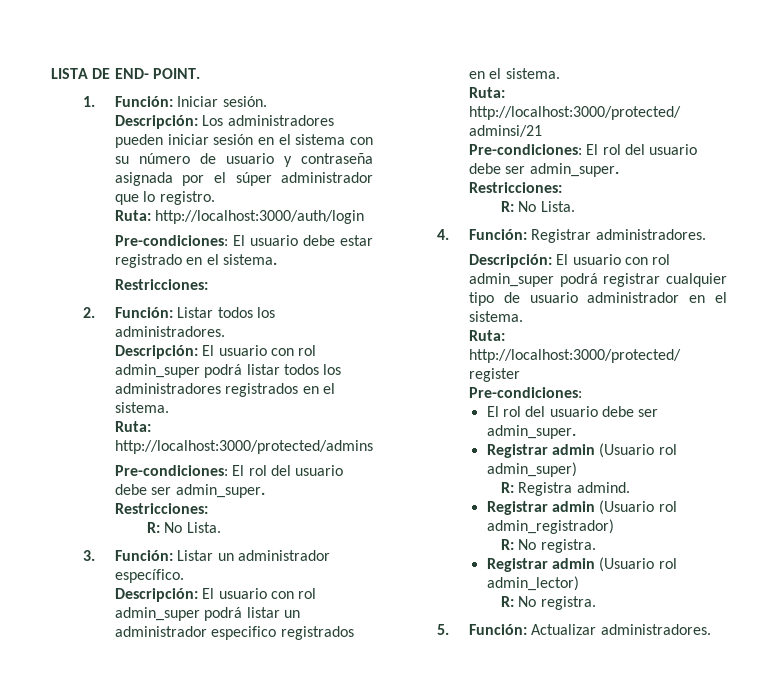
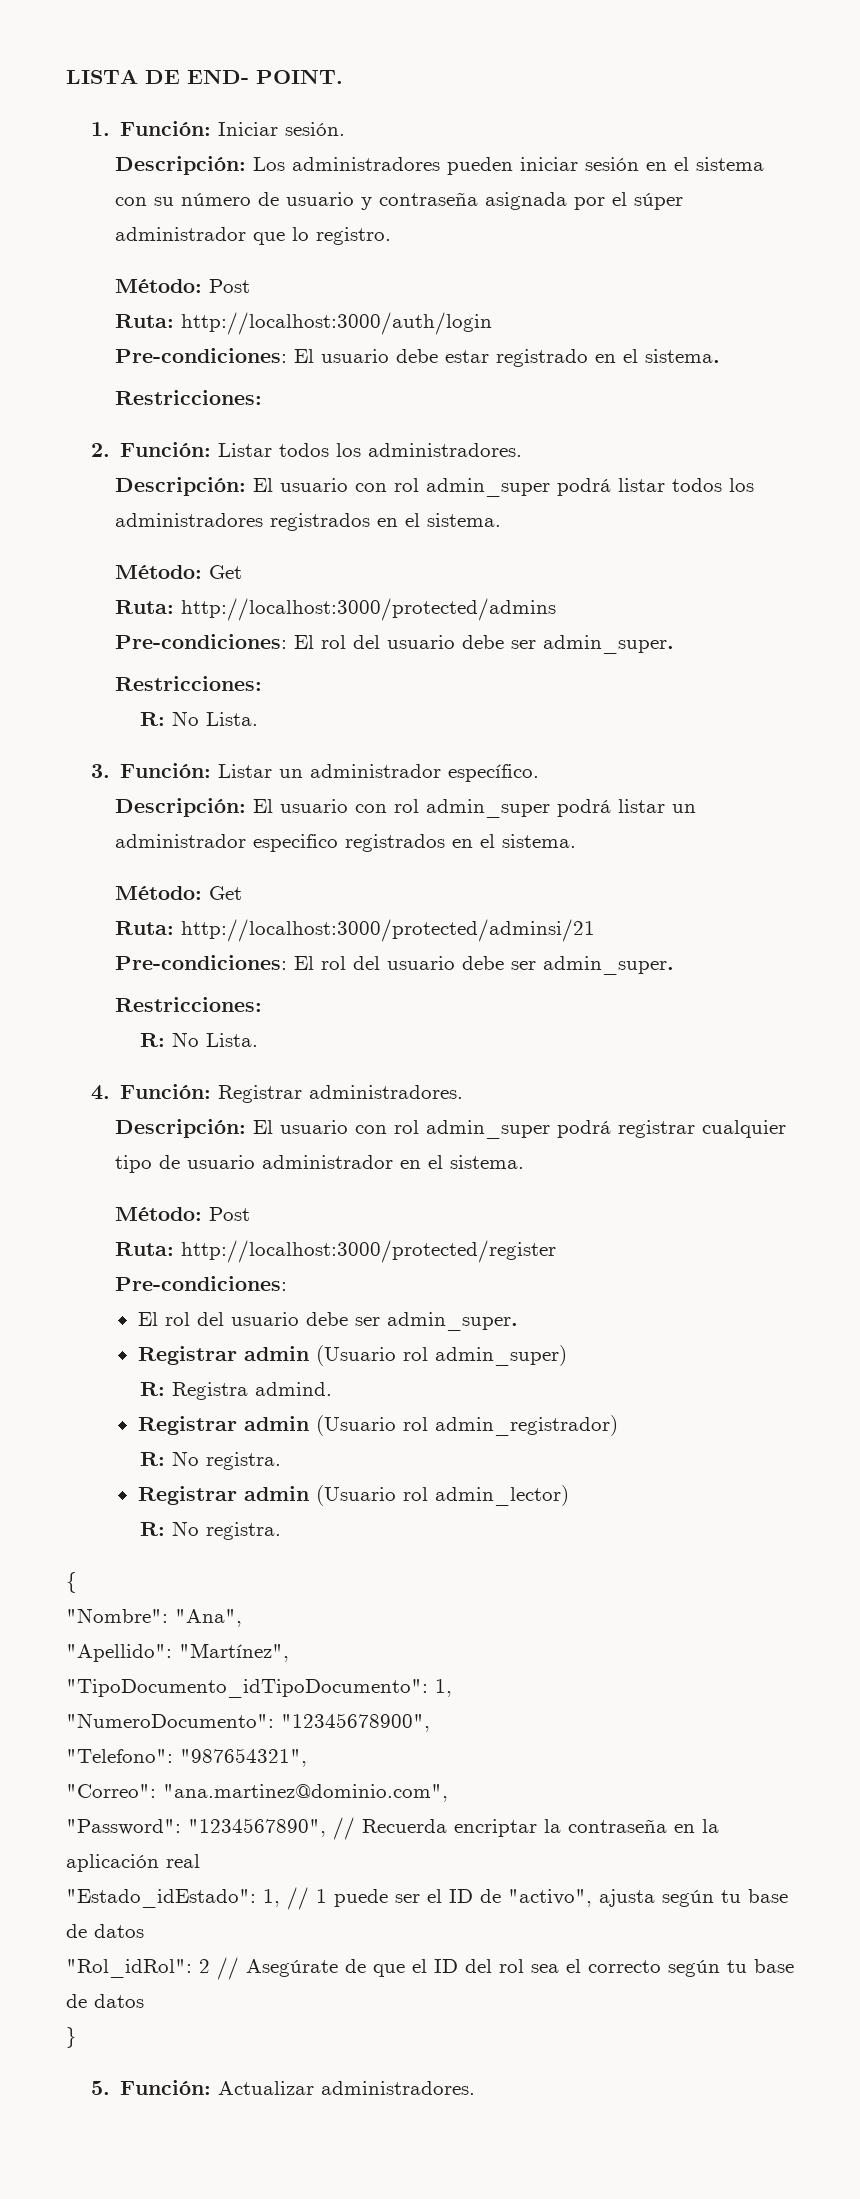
(215, 198) none -> [115,279,251,293] // Método: Post
(169, 407) none -> [115,565,243,579] // Método: Get
(560, 73) none -> [115,886,243,900] // Método: Get
(523, 316) none -> [115,1207,251,1221] // Método: Post
(596, 603) none -> [66,1572,77,1593] [66,1608,242,1627] [66,1643,289,1662] [66,1679,452,1698] [66,1713,430,1732] [66,1748,307,1767] [66,1784,448,1802] [66,1817,719,1840] [66,1854,200,1872] [66,1887,788,1910] [66,1924,144,1938] [66,1957,794,1980] [66,1994,144,2008] [66,2027,77,2048] // { // "Nombre": "Ana", // "Apellido": "Martínez", // "TipoDocumento_idTipoDocumento": 1, // "NumeroDocumento": "12345678900", // "Telefono": "987654321", // "Correo": "ana.martinez@dominio.com", // "Password": "1234567890", // Recuerda encriptar la contraseña en la aplicación real // "Estado_idEstado": 1, // 1 puede ser el ID de "activo", ajusta según tu base de datos // "Rol_idRol": 2 // Asegúrate de que el ID del rol sea el correcto según tu base de datos // }

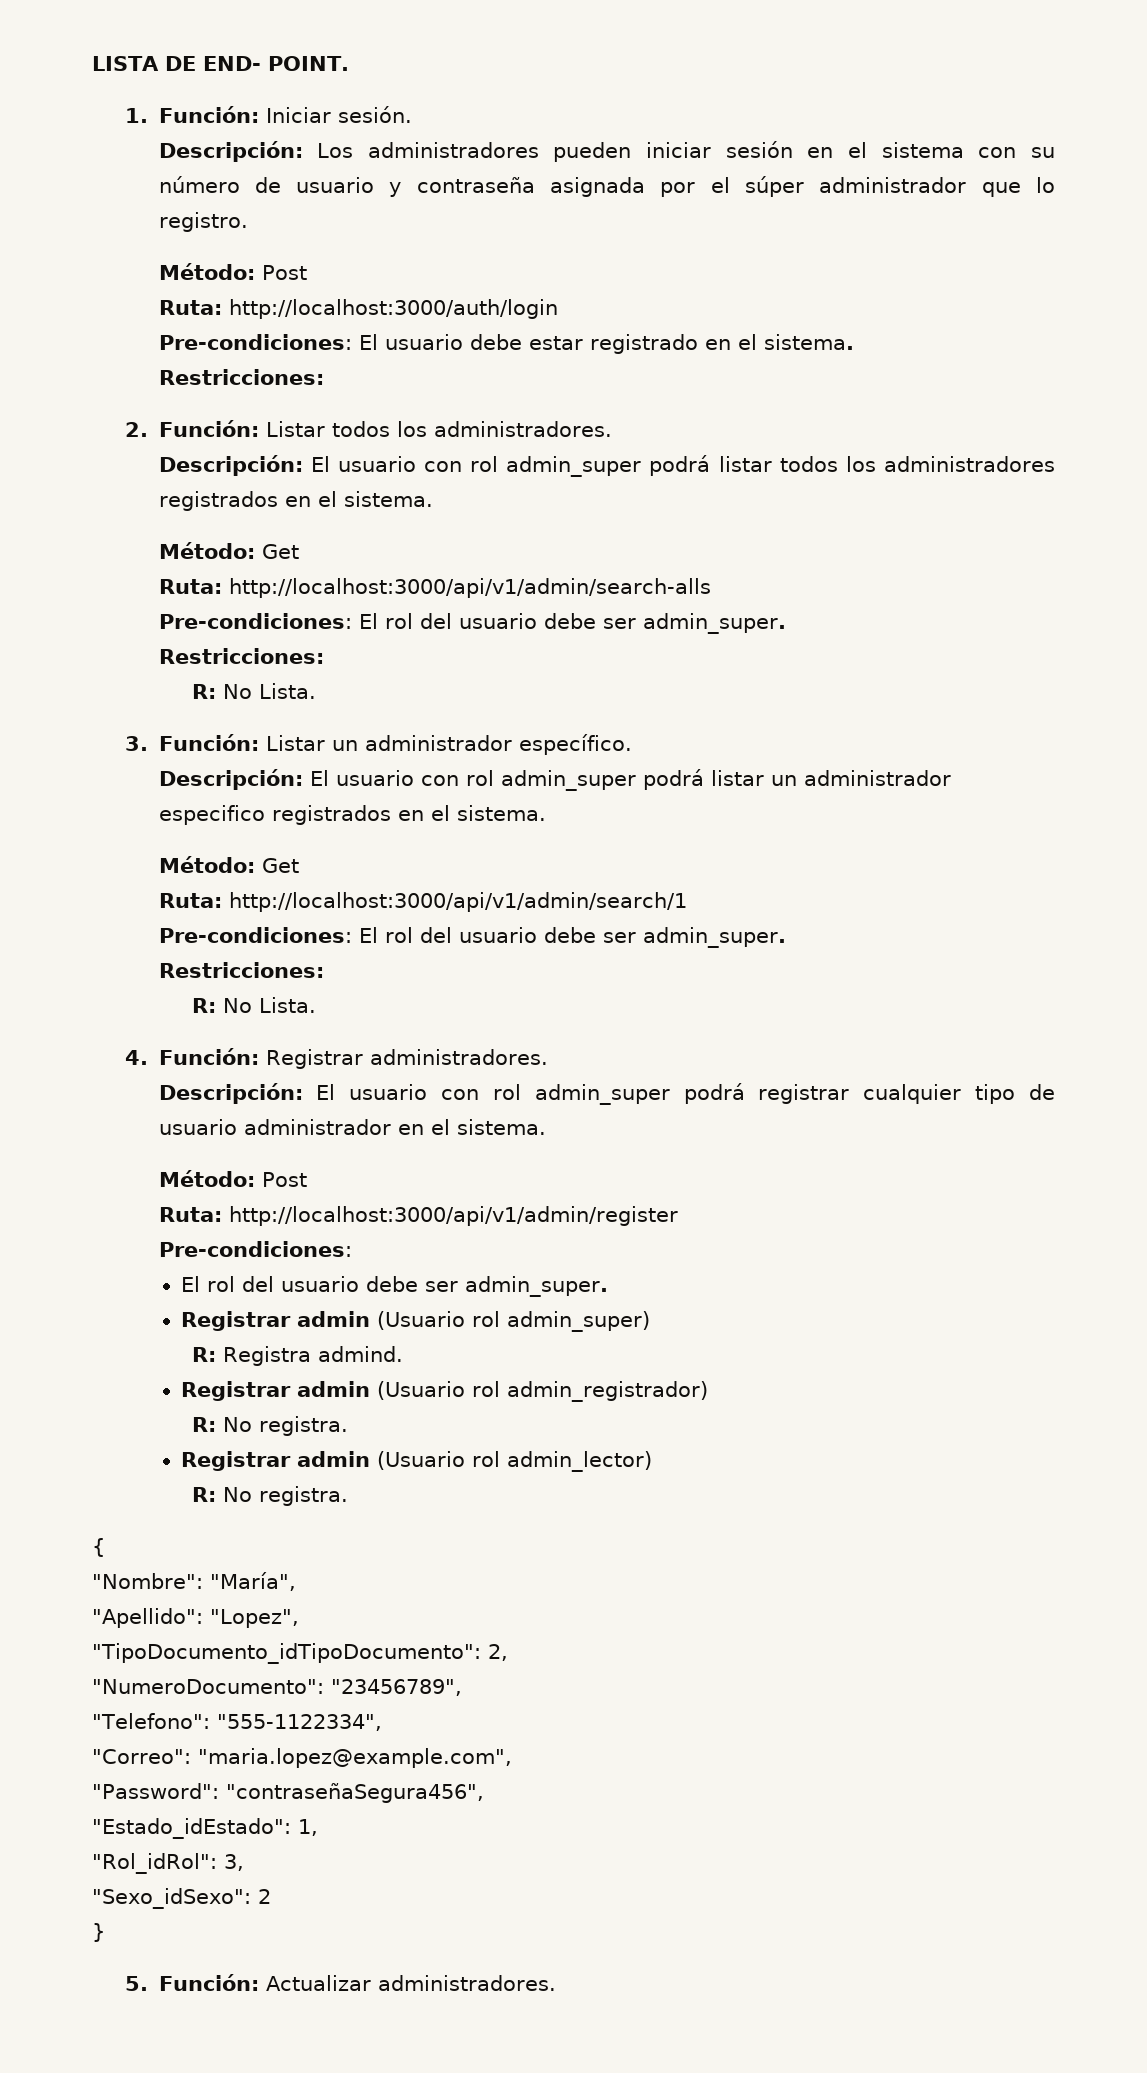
[181,598,557,621] http://localhost:3000/protected/admins -> [228,578,711,598] http://localhost:3000/api/v1/admin/search-alls
[181,919,596,942] http://localhost:3000/protected/adminsi/21 -> [228,892,687,912] http://localhost:3000/api/v1/admin/search/1
[181,1240,557,1263] http://localhost:3000/protected/register -> [228,1206,678,1226] http://localhost:3000/api/v1/admin/register
[175,1609,242,1627] "Ana", -> [210,1572,296,1591] "María",
[179,1643,289,1662] "Martínez", -> [210,1609,299,1628] "Lopez",
[435,1679,452,1697] 1, -> [487,1644,508,1661] 2,
[281,1713,430,1732] "12345678900", -> [331,1679,462,1696] "23456789",
[180,1748,307,1767] "987654321", -> [216,1714,382,1731] "555-1122334",
[163,1784,448,1802] "ana.martinez@dominio.com", -> [198,1748,512,1768] "maria.lopez@example.com",
[188,1817,719,1840] [66,1854,200,1872] [66,1887,788,1910] [66,1924,144,1938] "1234567890", // Recuerda encriptar la contraseña en la aplicación real // "Estado_idEstado": 1, // 1 puede ser el ID de "activo", ajusta según tu base de datos -> [225,1783,484,1803] [92,1818,318,1839] "contraseñaSegura456", // "Estado_idEstado": 1,
(192, 1968) none -> [223,1854,244,1871] [92,1888,251,1909] 3, // "Sexo_idSexo":
[217,1957,794,1980] [66,1994,144,2008] // Asegúrate de que el ID del rol sea el correcto según tu base de datos -> (271, 1896) none

